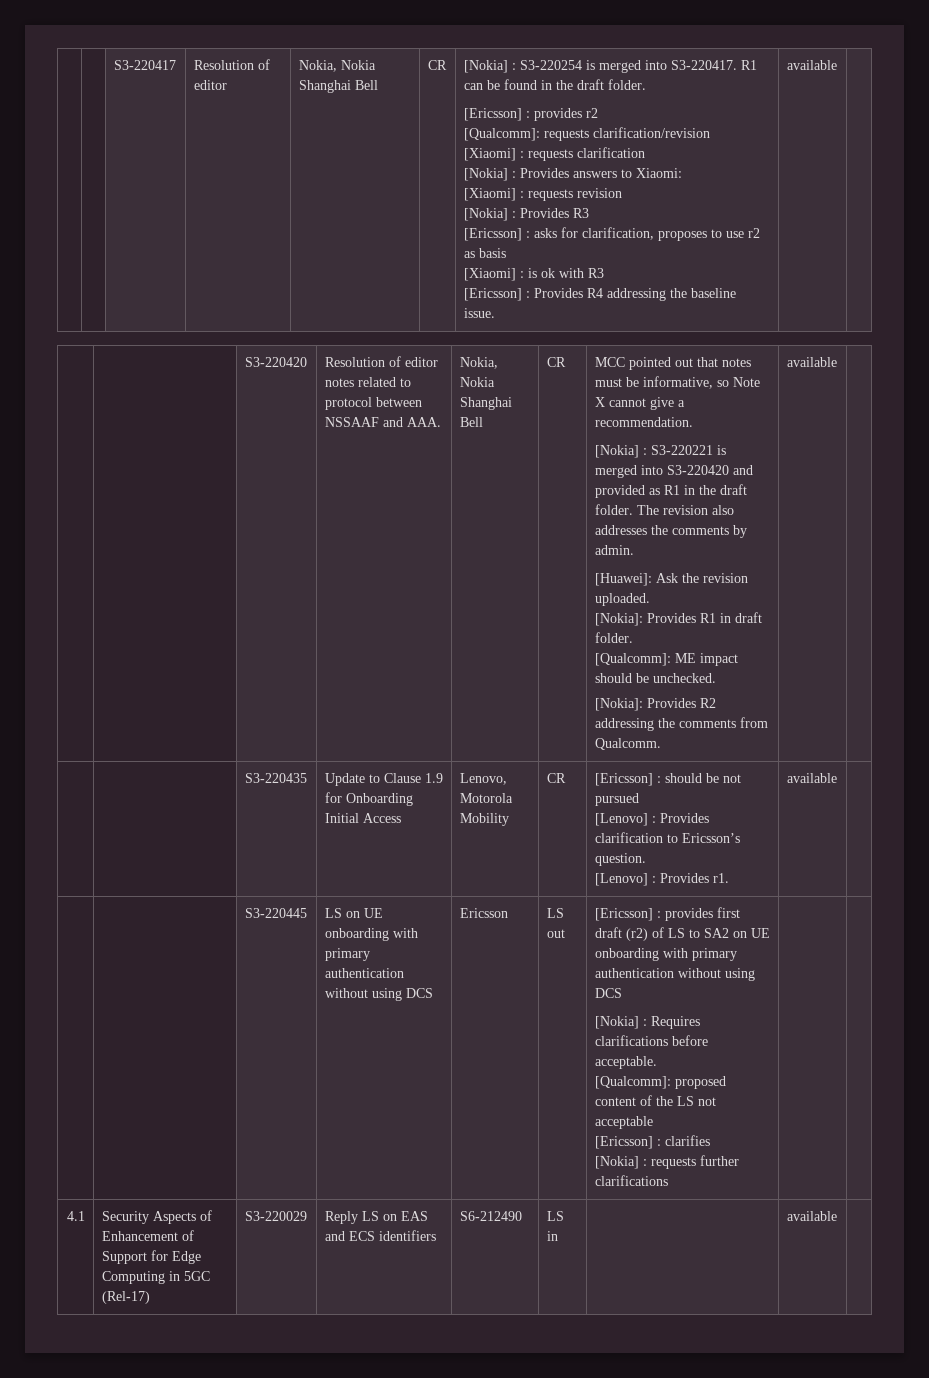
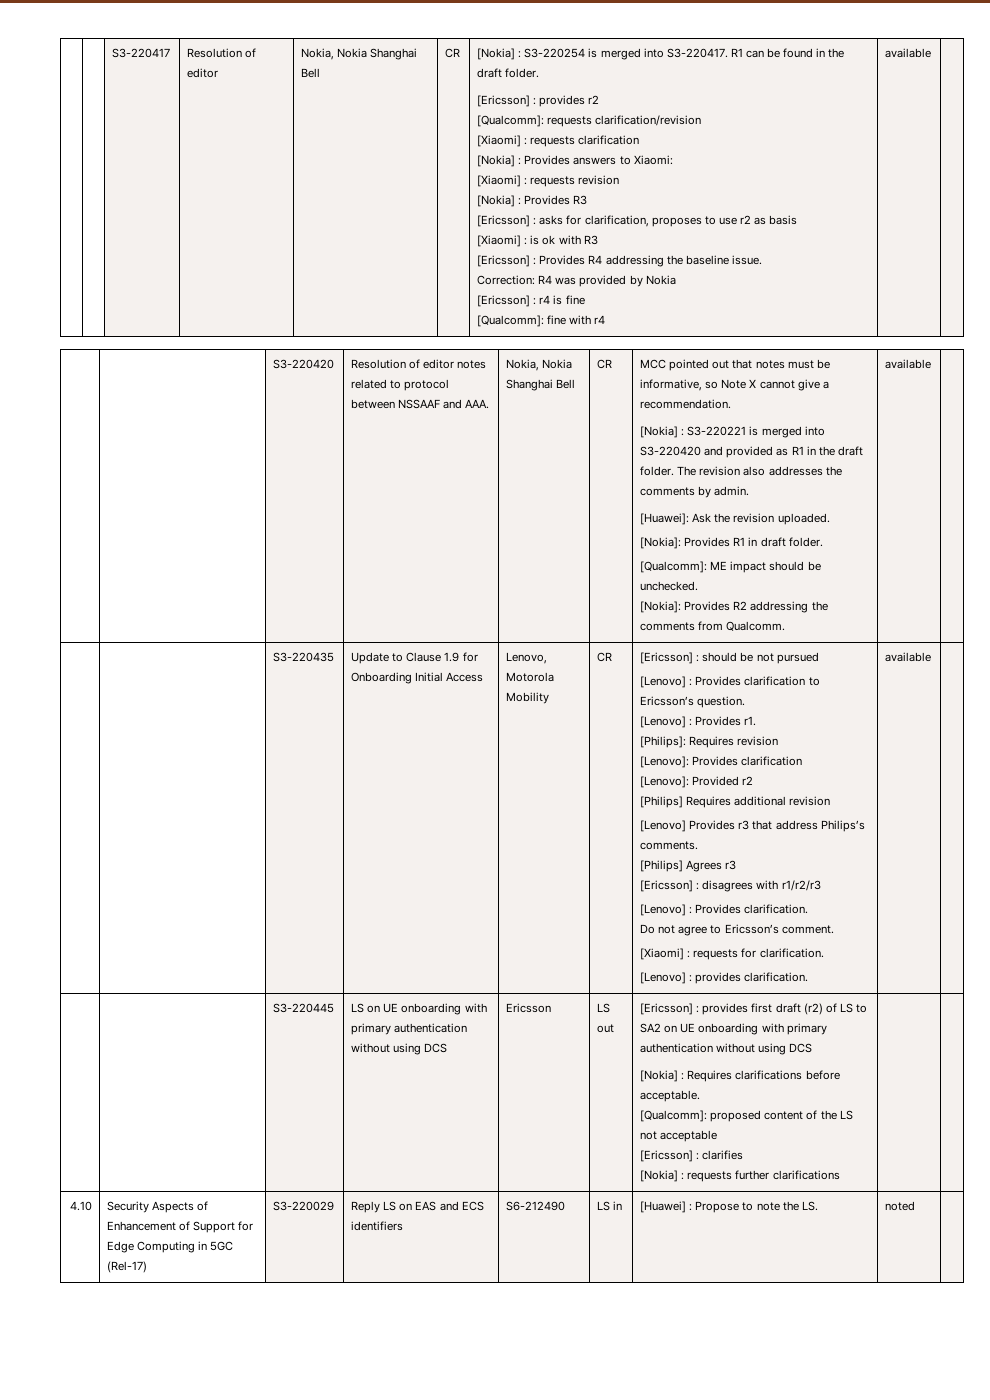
(495, 313) none -> [477,275,676,287] [477,295,585,307] [477,315,606,327] // Correction: R4 was provided by Nokia // [Ericsson] : r4 is fine // [Qualcomm]: fine with r4
(729, 878) none -> [640,736,779,748] [640,756,803,768] [640,776,754,788] [640,796,831,808] [640,820,865,832] [640,841,699,850] [640,860,737,872] [640,880,821,892] [640,904,809,916] [640,924,834,936] [640,948,824,960] [640,972,809,984] // [Philips]: Requires revision // [Lenovo]: Provides clarification // [Lenovo]: Provided r2 // [Philips] Requires additional revision // [Lenovo] Provides r3 that address Philips’s comments. // [Philips] Agrees r3 // [Ericsson] : disagrees with r1/r2/r3 // [Lenovo] : Provides clarification. // Do not agree to Ericsson’s comment. // [Xiaomi] : requests for clarification. // [Lenovo] : provides clarification.
[67,1211,86,1221] 4.1 -> [69,1201,92,1211] 4.10
[786,1211,837,1221] | available -> [640,1201,818,1213] [885,1201,916,1211] [Huawei] : Propose to note the LS. | noted

